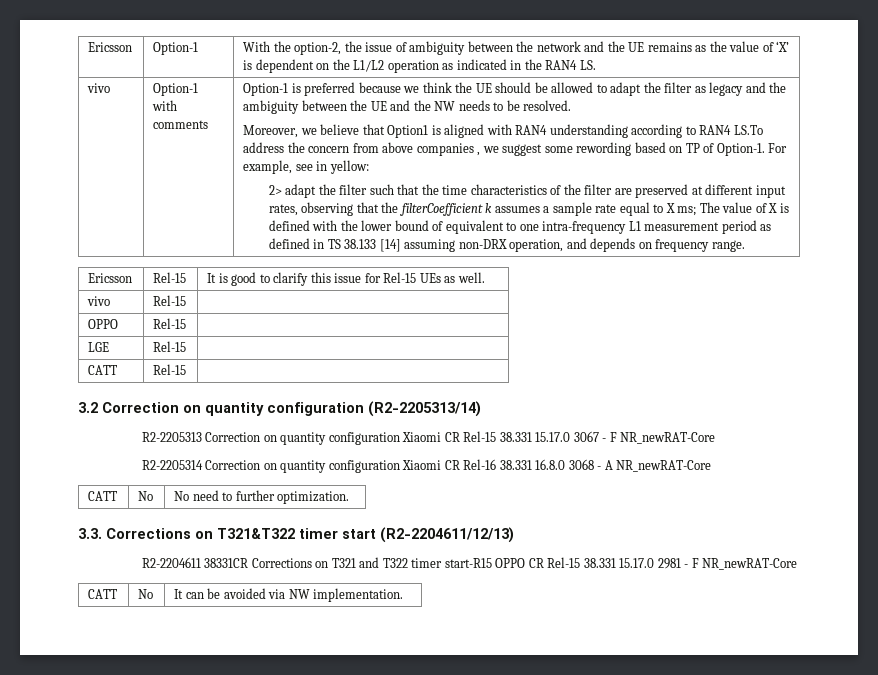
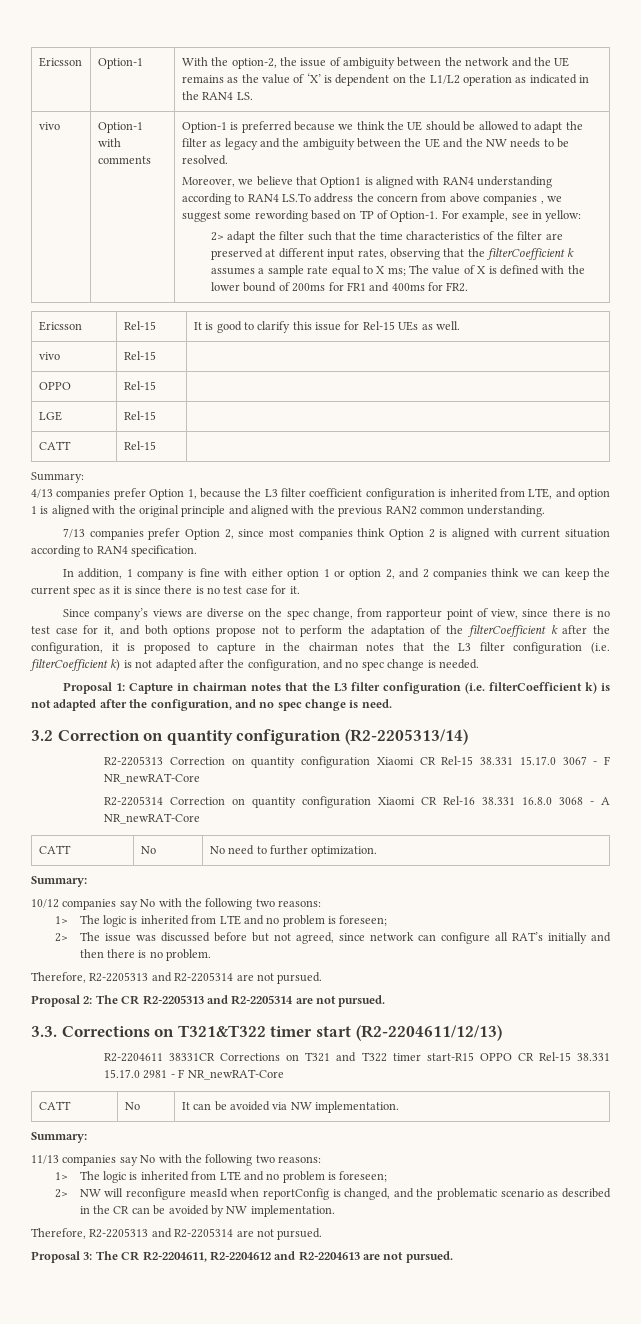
[445,220,772,234] [268,238,745,252] equivalent to one intra-frequency L1 measurement period as defined in TS 38.133 [14] assuming non-DRX operation, and depends on frequency range. -> [292,282,469,292] 200ms for FR1 and 400ms for FR2.
(187, 369) none -> [31,472,84,483] [31,488,610,500] [31,505,546,517] [63,528,610,540] [31,545,198,557] [63,568,610,580] [31,585,300,597] [63,608,610,620] [31,625,610,637] [31,642,611,654] [30,659,479,671] [63,682,611,694] [31,699,392,711] // Summary: // 4/13 companies prefer Option 1, because the L3 filter coefficient configuration is inherited from LTE, and option 1 is aligned with the original principle and aligned with the previous RAN2 common understanding. // 7/13 companies prefer Option 2, since most companies think Option 2 is aligned with current situation according to RAN4 specification. // In addition, 1 company is fine with either option 1 or option 2, and 2 companies think we can keep the current spec as it is since there is no test case for it. // Since company’s views are diverse on the spec change, from rapporteur point of view, since there is no test case for it, and both options propose not to perform the adaptation of the filterCoefficient k after the configuration, it is proposed to capture in the chairman notes that the L3 filter configuration (i.e. filterCoefficient k) is not adapted after the configuration, and no spec change is needed. // Proposal 1: Capture in chairman notes that the L3 filter configuration (i.e. filterCoefficient k) is not adapted after the configuration, and no spec change is need.
(350, 497) none -> [31,876,87,887] [31,898,321,910] [55,915,388,927] [55,932,611,944] [79,949,212,961] [31,972,323,984] [31,995,386,1007] // Summary: // 10/12 companies say No with the following two reasons: // 1> The logic is inherited from LTE and no problem is foreseen; // 2> The issue was discussed before but not agreed, since network can configure all RAT’s initially and then there is no problem. // Therefore, R2-2205313 and R2-2205314 are not pursued. // Proposal 2: The CR R2-2205313 and R2-2205314 are not pursued.
(404, 595) none -> [31,1132,87,1143] [31,1154,321,1166] [55,1171,388,1183] [55,1188,611,1200] [79,1205,335,1217] [31,1228,323,1240] [31,1251,453,1263] // Summary: // 11/13 companies say No with the following two reasons: // 1> The logic is inherited from LTE and no problem is foreseen; // 2> NW will reconfigure measId when reportConfig is changed, and the problematic scenario as described in the CR can be avoided by NW implementation. // Therefore, R2-2205313 and R2-2205314 are not pursued. // Proposal 3: The CR R2-2204611, R2-2204612 and R2-2204613 are not pursued.

